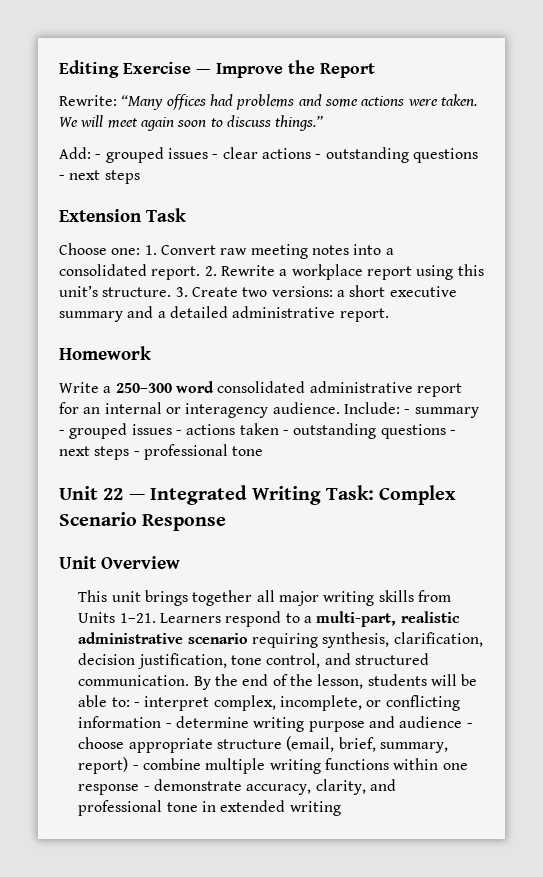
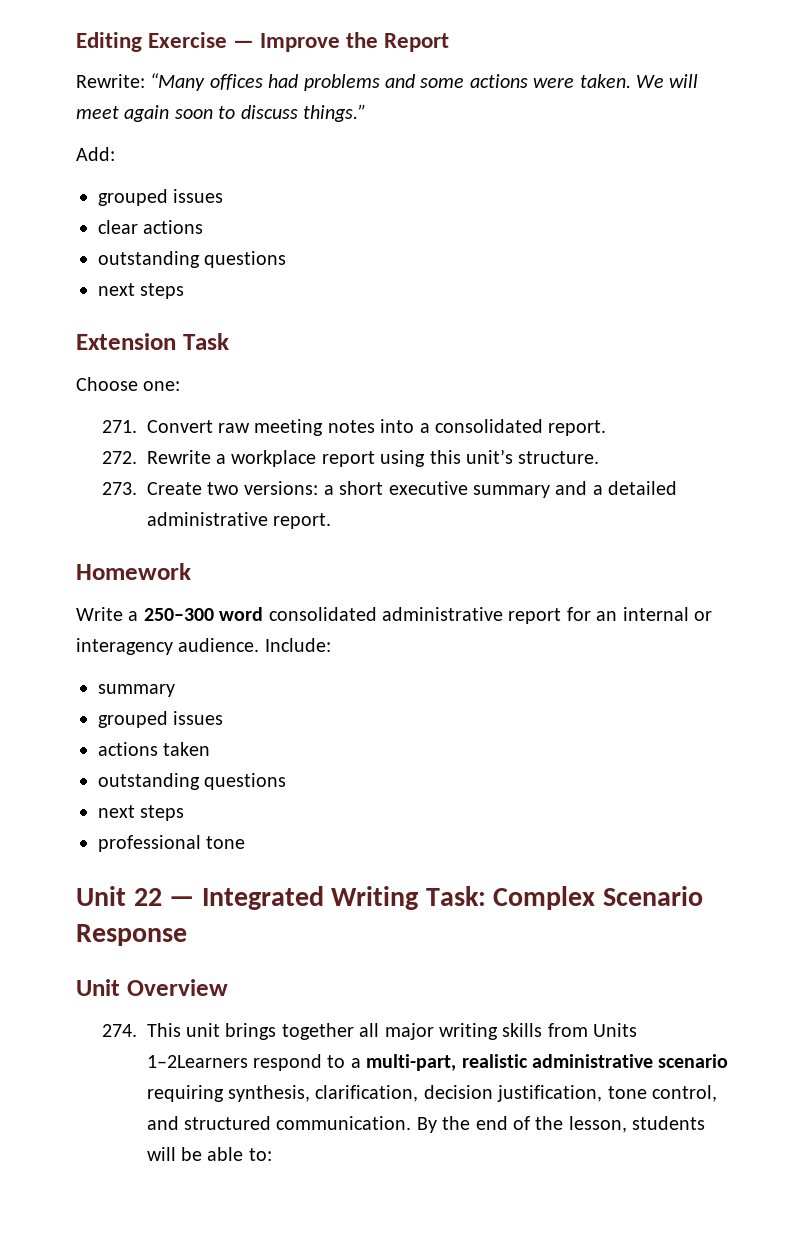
[95,147,219,163] - grouped issues - -> [98,189,224,206] // grouped issues //
[315,147,478,163] [59,175,65,180] - outstanding questions - -> [98,251,287,268] // outstanding questions //
[144,245,157,255] 1. -> [101,420,137,433] // 271.
[204,266,217,276] 2. -> [101,451,137,464] // 272.
[175,287,188,297] 3. -> [101,482,137,495] // 273.
[404,407,479,418] [59,423,182,439] - summary - grouped issues - -> [98,684,175,697] [98,711,224,728] // summary // grouped issues //
[282,423,456,439] [59,446,140,460] - outstanding questions - next steps - -> [98,773,287,790] [98,805,185,821] // outstanding questions // next steps //
(180, 562) none -> [101,1024,137,1037] 274.
[119,613,222,623] 1–21. Learners -> [146,1055,248,1068] 1–2Learners
[134,695,460,711] [78,716,473,732] [78,736,449,753] [78,757,468,774] [78,779,397,795] [78,800,341,816] - interpret complex, incomplete, or conflicting information - determine writing purpose and audience - choose appropriate structure (email, brief, summary, report) - combine multiple writing functions within one response - demonstrate accuracy, clarity, and professional tone in extended writing -> (272, 1154) none

